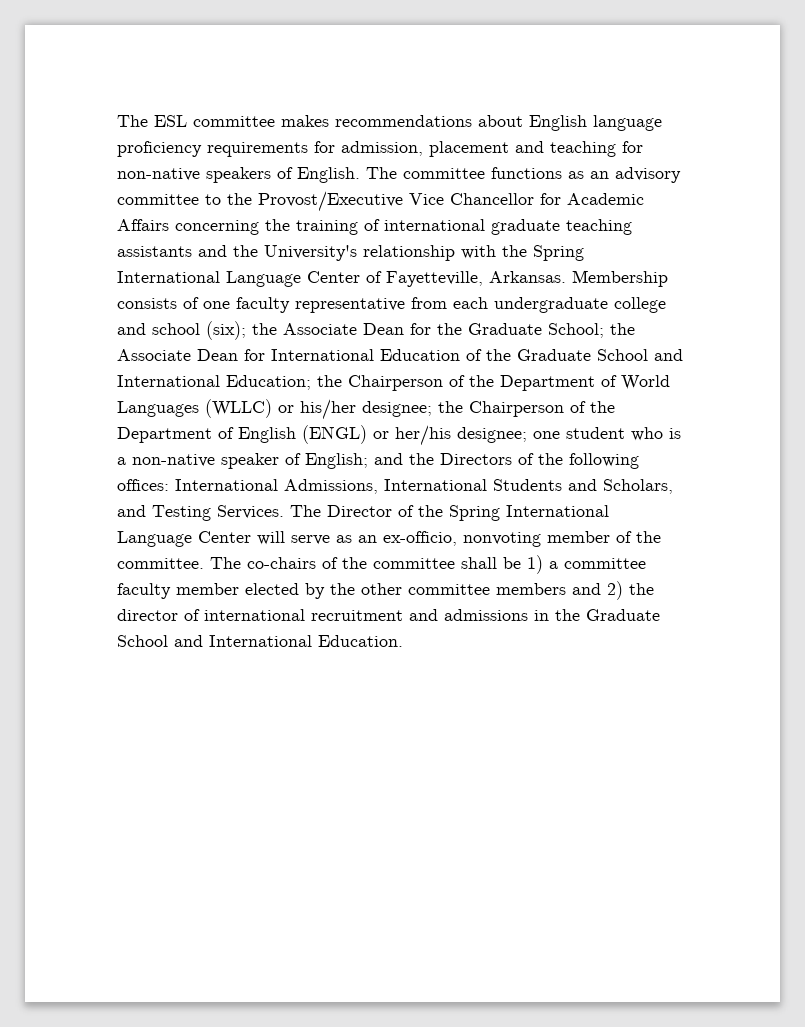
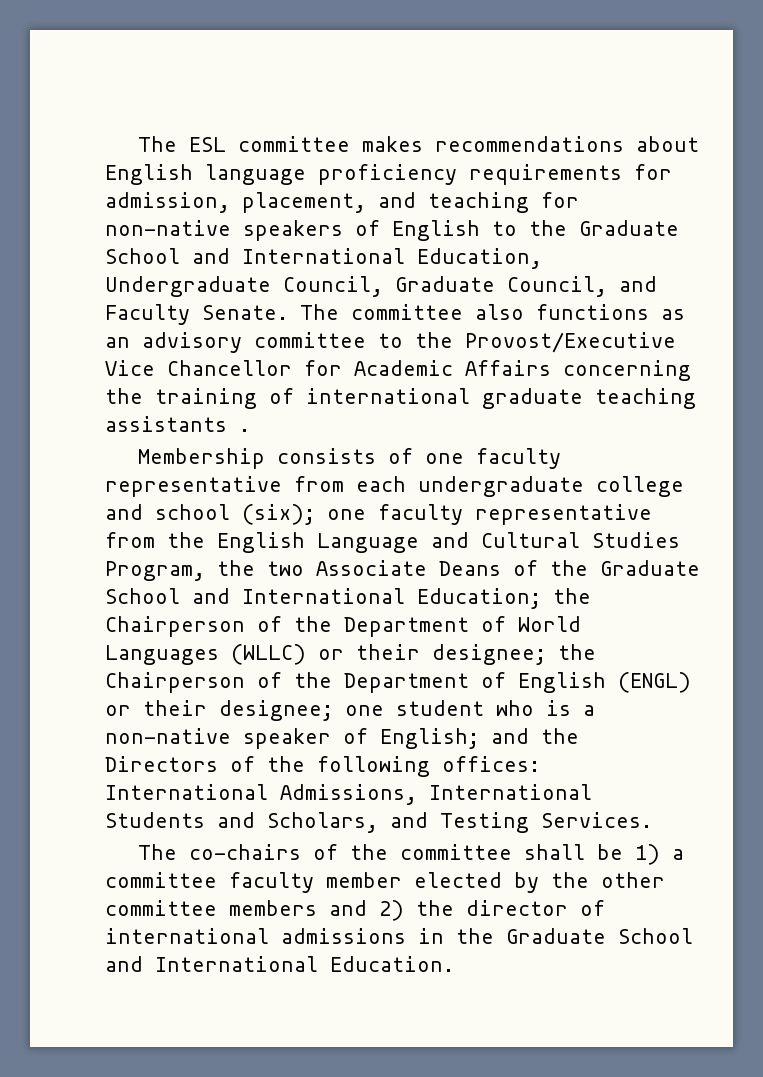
[429,141,509,157] placement -> [242,192,366,213] placement,
[297,167,360,183] English. -> [392,220,679,241] [105,248,542,269] [105,276,657,297] [105,304,288,325] English to the Graduate School and International Education, Undergraduate Council, Graduate Council, and Faculty Senate.
(485, 173) none -> [475,304,524,320] also
[198,245,584,261] [117,271,566,287] and the University's relationship with the Spring International Language Center of Fayetteville, Arkansas. -> [239,429,250,432] . //
[252,323,635,338] [117,349,460,361] the Associate Dean for the Graduate School; the Associate Dean for International Education -> [327,504,652,525] [105,532,680,553] [105,560,501,581] one faculty representative from the English Language and Cultural Studies Program, the two Associate Deans
[300,399,356,420] his/her -> [356,644,420,660] their
[395,425,451,446] her/his -> [143,700,207,716] their
[290,505,609,521] [117,531,661,547] [117,558,204,569] The Director of the Spring International Language Center will serve as an ex-officio, nonvoting member of the committee. -> (652, 820) //
[311,609,438,621] recruitment and -> (269, 936) none

